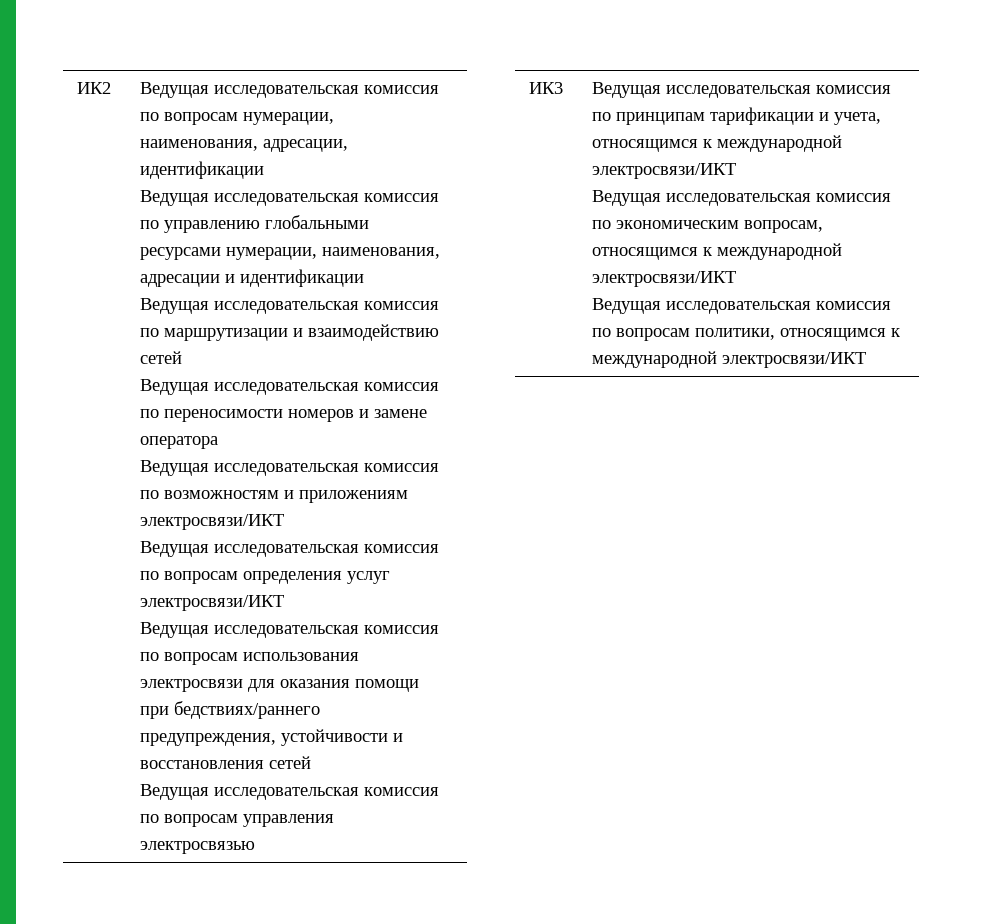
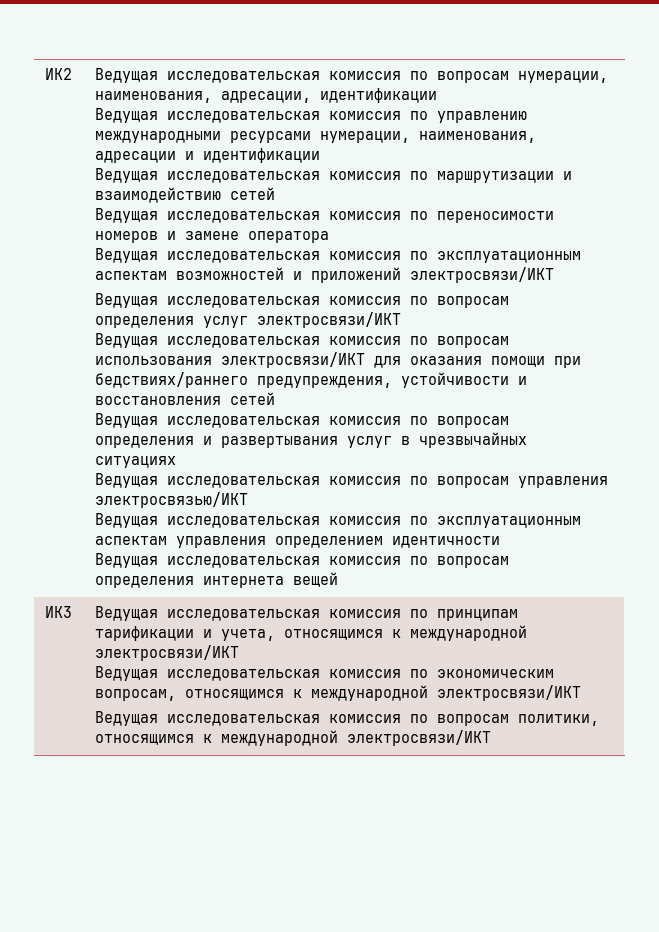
[265,215,370,229] глобальными -> [95,131,222,143] международными
[164,490,409,503] возможностям и приложениям -> [437,251,582,263] [95,267,402,283] эксплуатационным аспектам возможностей и приложений
[140,679,244,692] электросвязи -> [221,352,366,368] электросвязи/ИКТ
(312, 762) none -> [95,413,510,428] [95,432,528,448] [95,456,177,468] // Ведущая исследовательская комиссия по вопросам определения и развертывания услуг в чрезвычайных ситуациях
[140,841,256,854] электросвязью -> [95,492,249,508] [95,513,582,528] [95,536,501,548] [95,553,510,568] [95,572,339,588] электросвязью/ИКТ // Ведущая исследовательская комиссия по эксплуатационным аспектам управления определением идентичности // Ведущая исследовательская комиссия по вопросам определения интернета вещей

